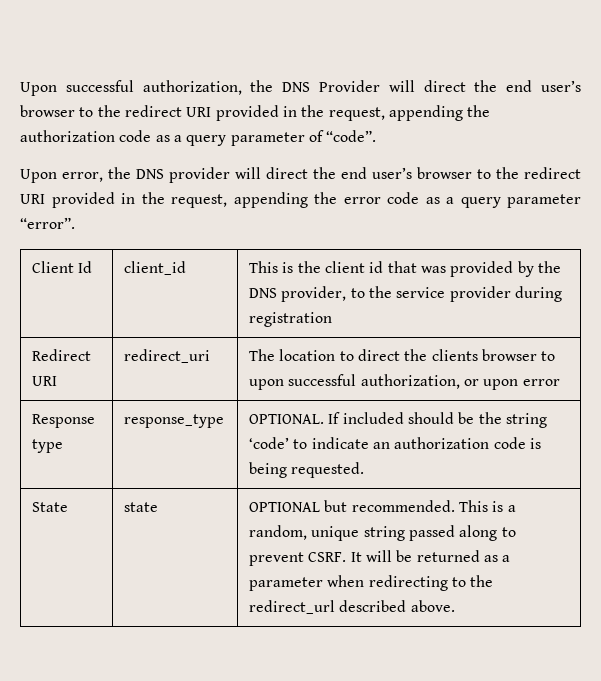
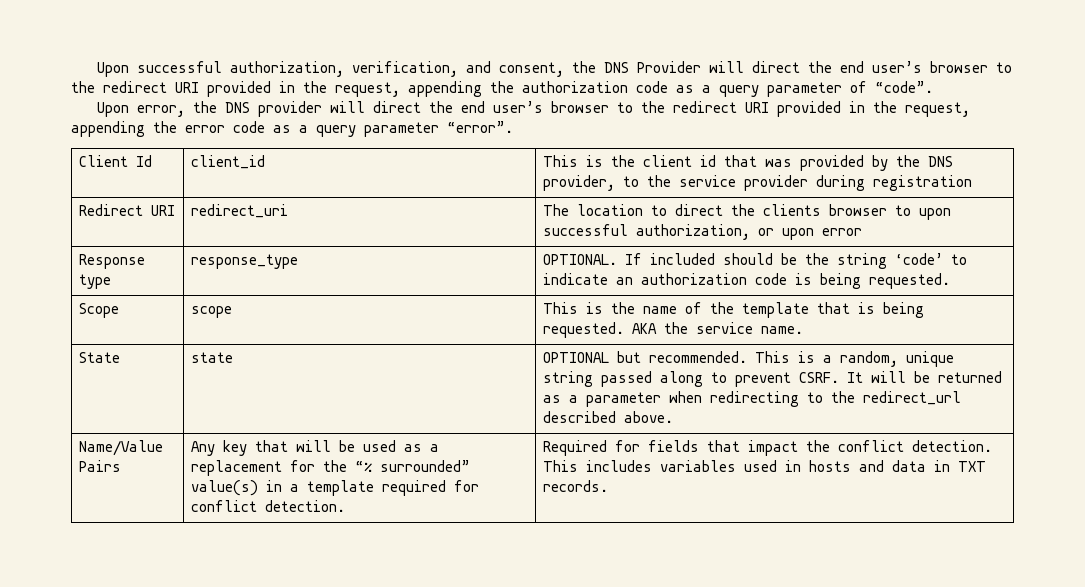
(242, 87) none -> [352,61,565,77] verification, and consent,
(365, 470) none -> [79,303,120,318] [191,306,233,318] [543,302,925,318] [543,322,804,338] // Scope | scope | This is the name of the template that is being requested. AKA the service name.
(455, 606) none -> [79,440,164,456] [79,460,122,472] [191,440,440,456] [191,460,471,476] [191,480,480,496] [191,500,346,512] [543,440,993,456] [543,460,987,472] [543,480,609,492] // Name/Value Pairs | Any key that will be used as a replacement for the “% surrounded” value(s) in a template required for conflict detection. | Required for fields that impact the conflict detection. This includes variables used in hosts and data in TXT records.

